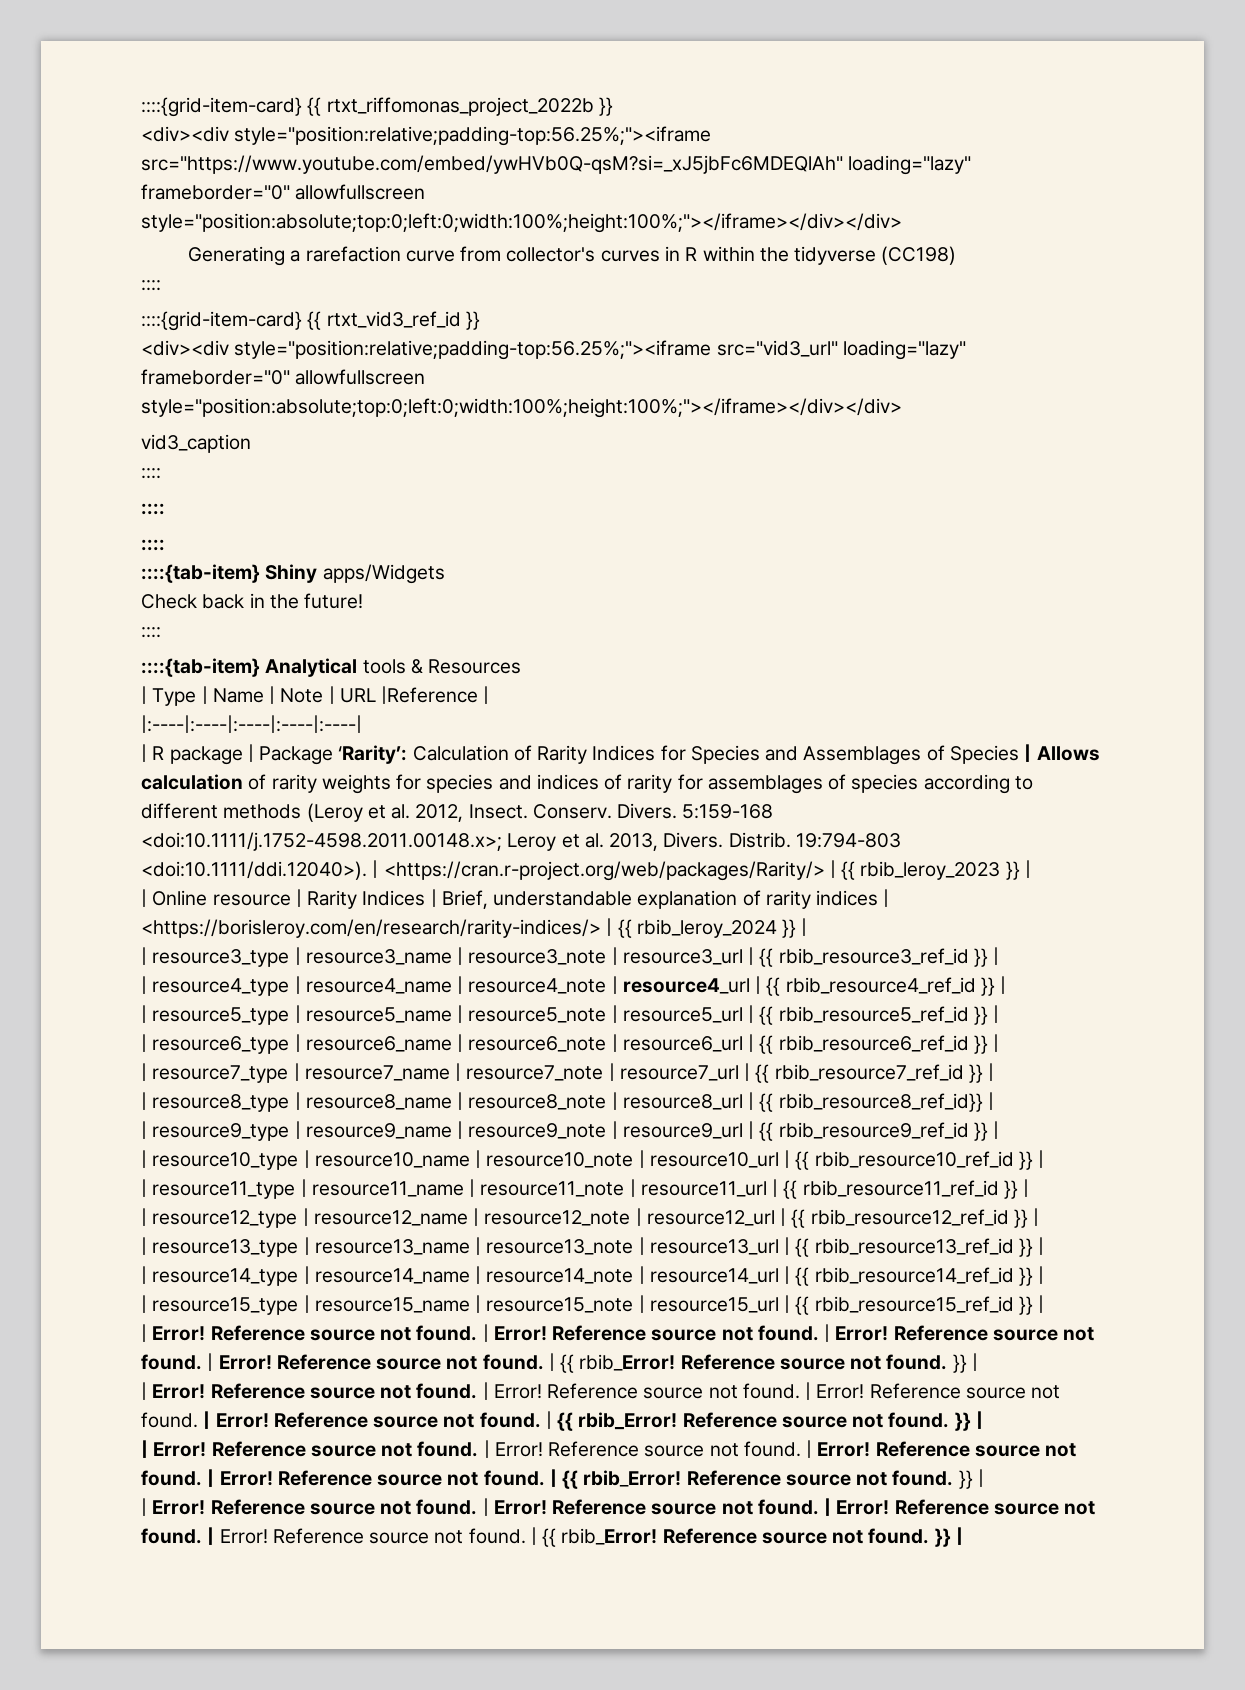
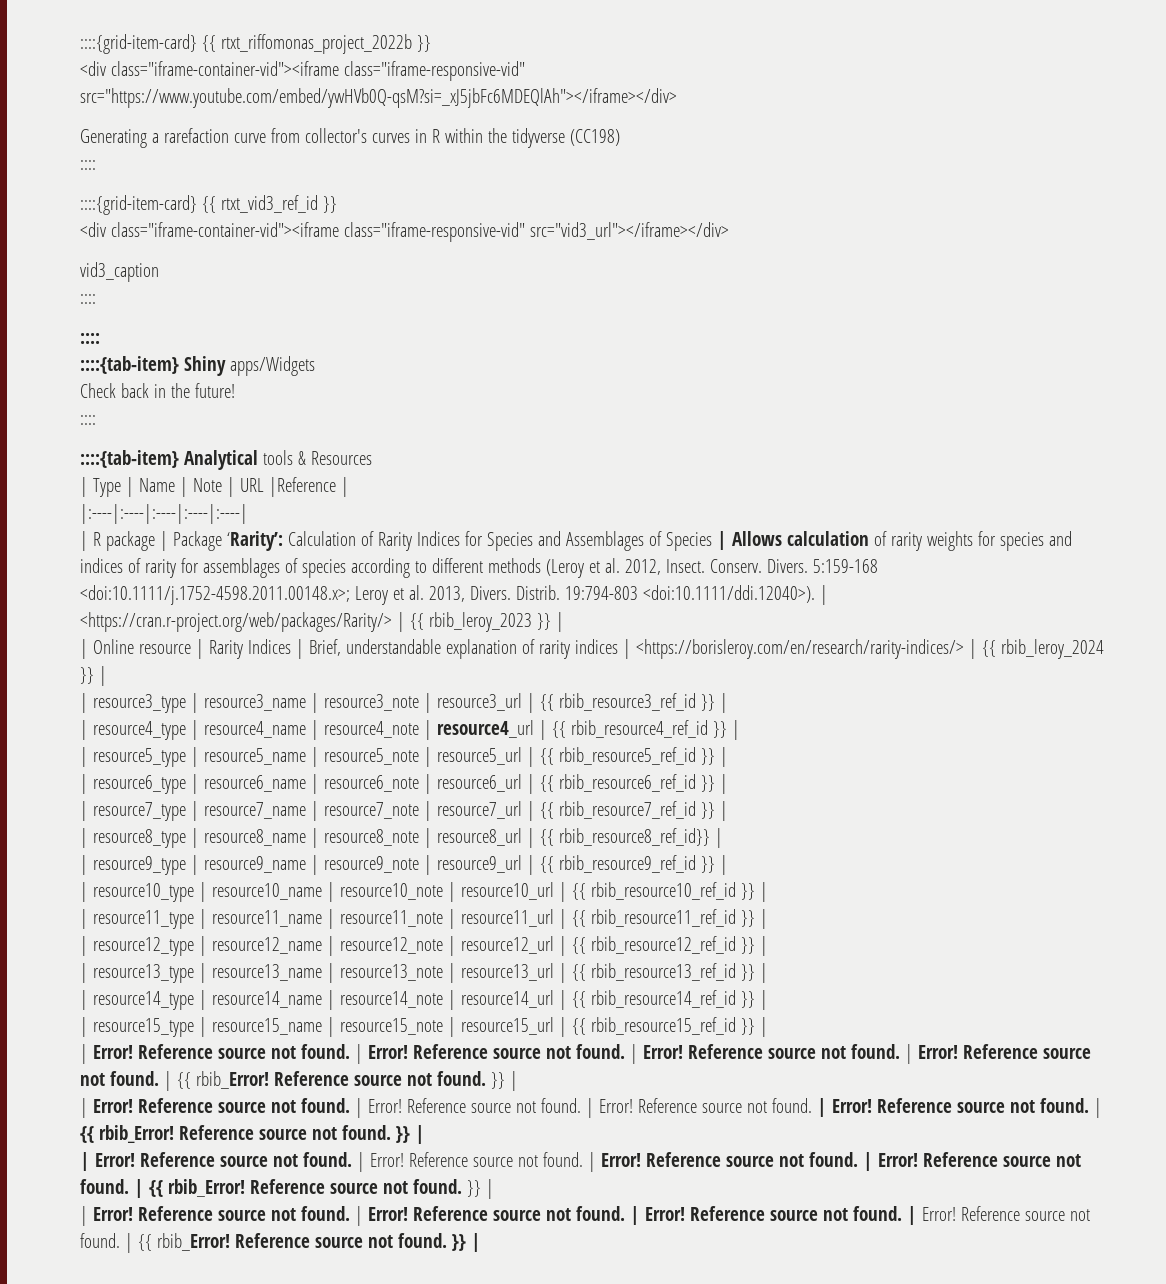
[141,126,712,146] [141,155,972,175] [141,184,426,200] [141,213,902,233] <div><div style="position:relative;padding-top:56.25%;"><iframe src="https://www.youtube.com/embed/ywHVb0Q-qsM?si=_xJ5jbFc6MDEQlAh" loading="lazy" frameborder="0" allowfullscreen style="position:absolute;top:0;left:0;width:100%;height:100%;"></iframe></div></div> -> [80,61,525,81] [80,88,677,108] <div class="iframe-container-vid"><iframe class="iframe-responsive-vid" src="https://www.youtube.com/embed/ywHVb0Q-qsM?si=_xJ5jbFc6MDEQlAh"></iframe></div>
[141,340,966,360] [141,369,426,385] [141,398,902,418] <div><div style="position:relative;padding-top:56.25%;"><iframe src="vid3_url" loading="lazy" frameborder="0" allowfullscreen style="position:absolute;top:0;left:0;width:100%;height:100%;"></iframe></div></div> -> [80,222,729,242] <div class="iframe-container-vid"><iframe class="iframe-responsive-vid" src="vid3_url"></iframe></div>
[141,539,165,551] // :::: -> (100, 338) none

